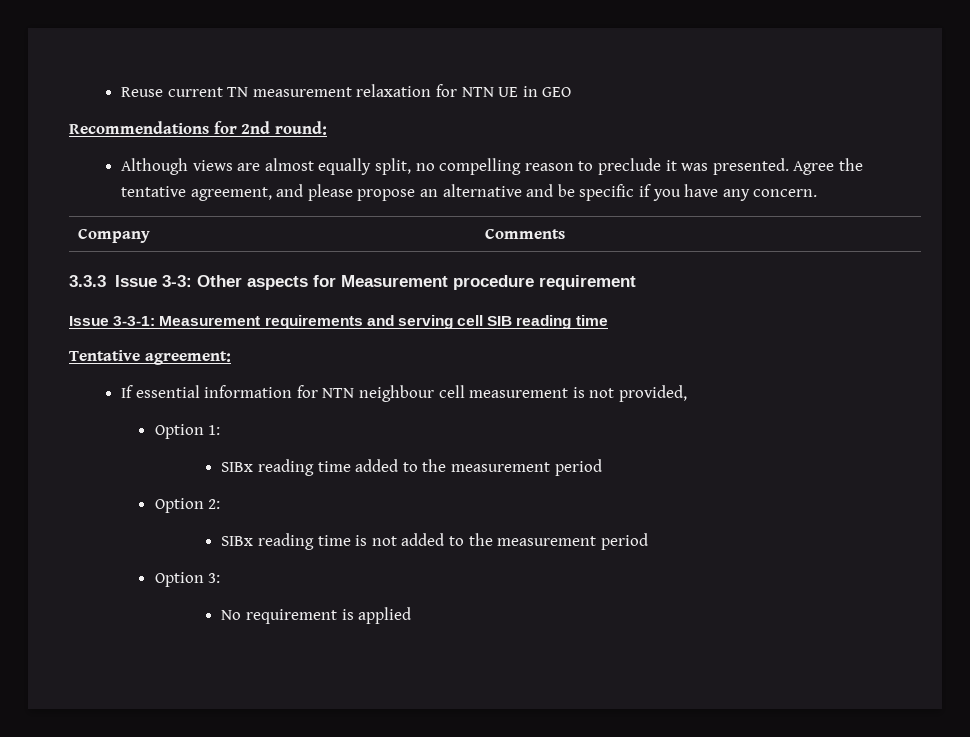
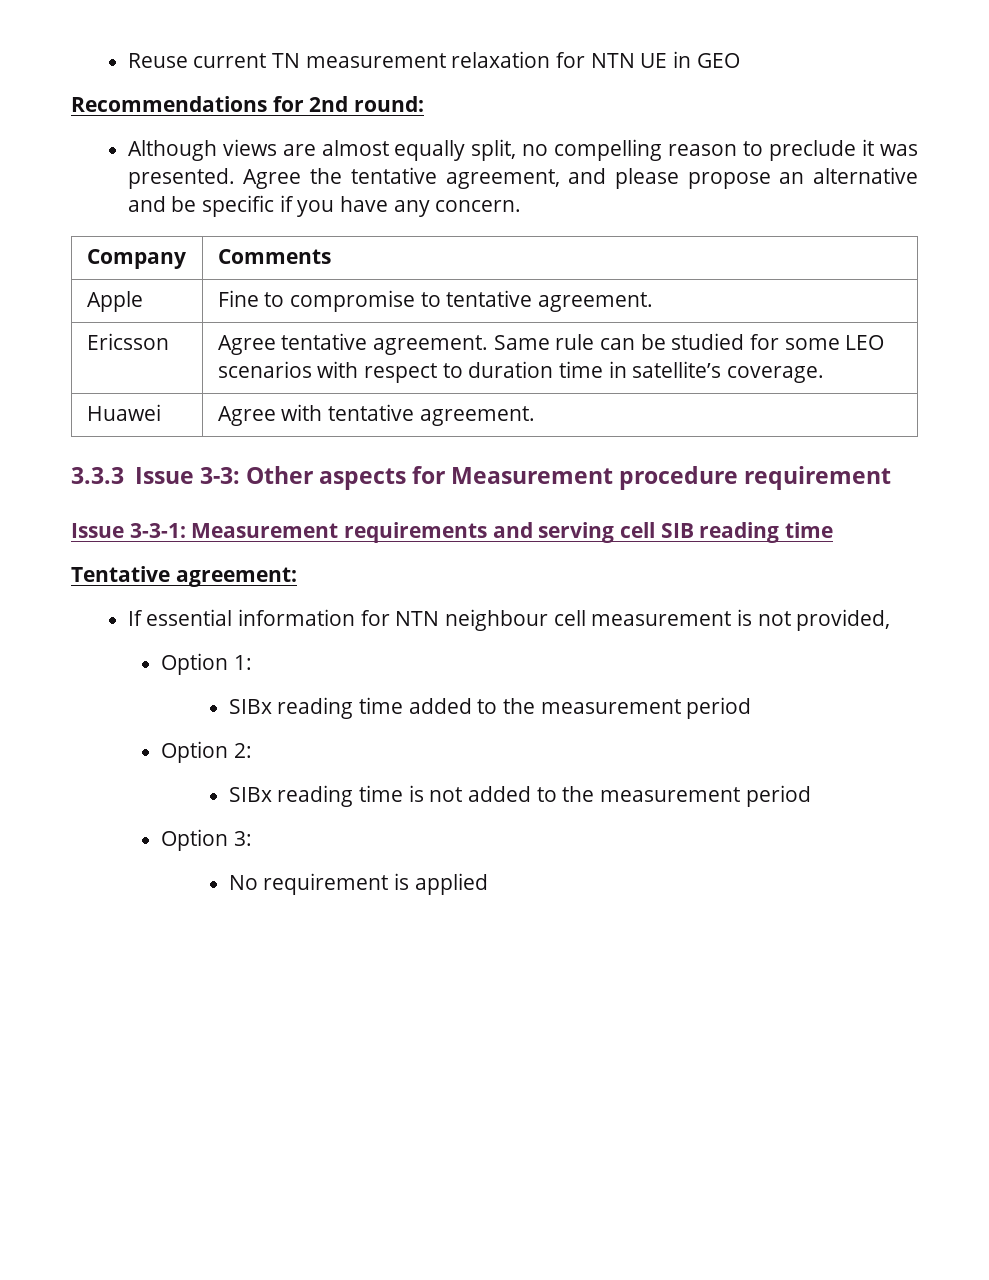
(566, 233) none -> [86,291,143,312] [217,290,653,312] [86,333,169,350] [217,333,885,355] [217,361,824,383] [86,404,161,421] [217,404,535,426] // Apple | Fine to compromise to tentative agreement. // Ericsson | Agree tentative agreement. Same rule can be studied for some LEO scenarios with respect to duration time in satellite’s coverage. // Huawei | Agree with tentative agreement.

